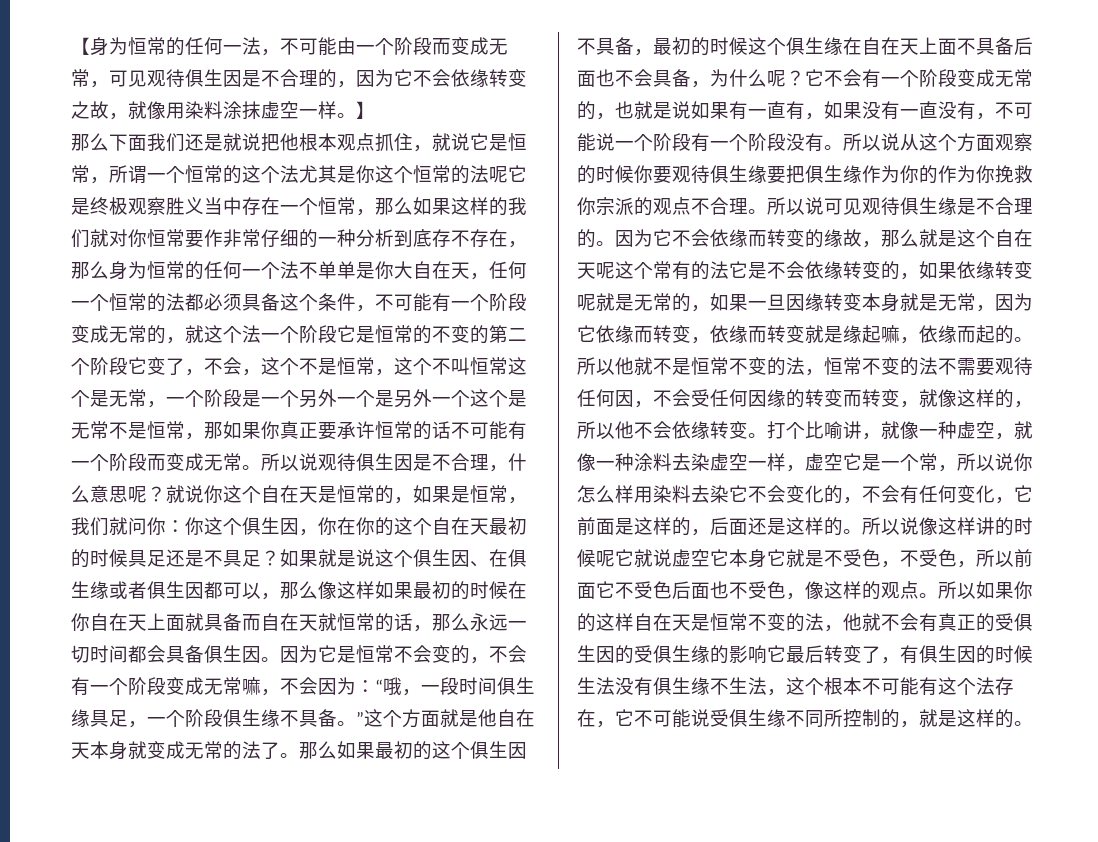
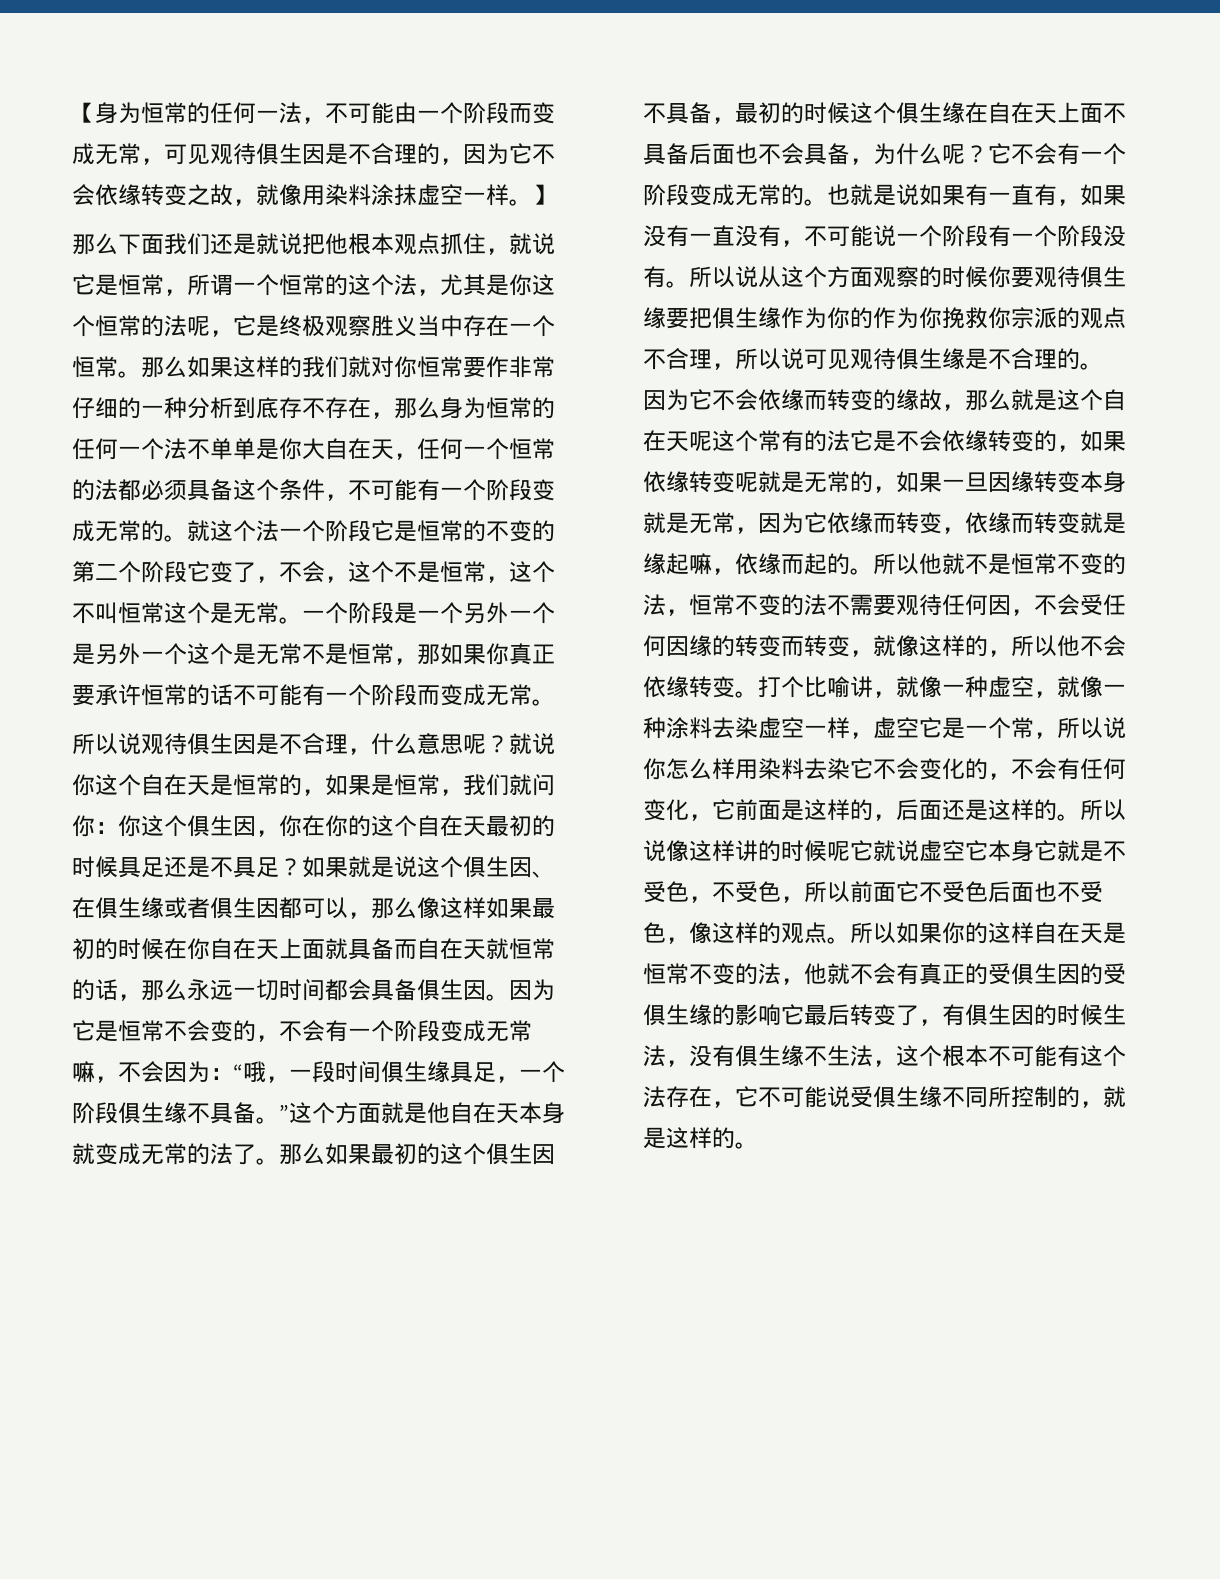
(299, 174) none -> [417,289,440,296] ，
(508, 174) none -> [210,330,233,337] ，
[356,209,375,216] ， -> [118,371,141,378] 。
[166,337,185,344] ， -> [164,535,187,542] 。
[147,401,166,408] ， -> [279,617,302,624] 。
(261, 467) none -> (555, 702) //
[596,113,615,120] ， -> [804,199,827,206] 。
[748,209,767,214] 。 -> [712,363,735,370] ，
(615, 243) none -> (1103, 366) //
(615, 686) none -> [666,1060,689,1067] ，

